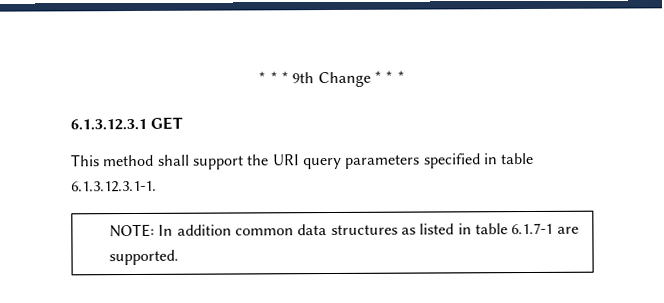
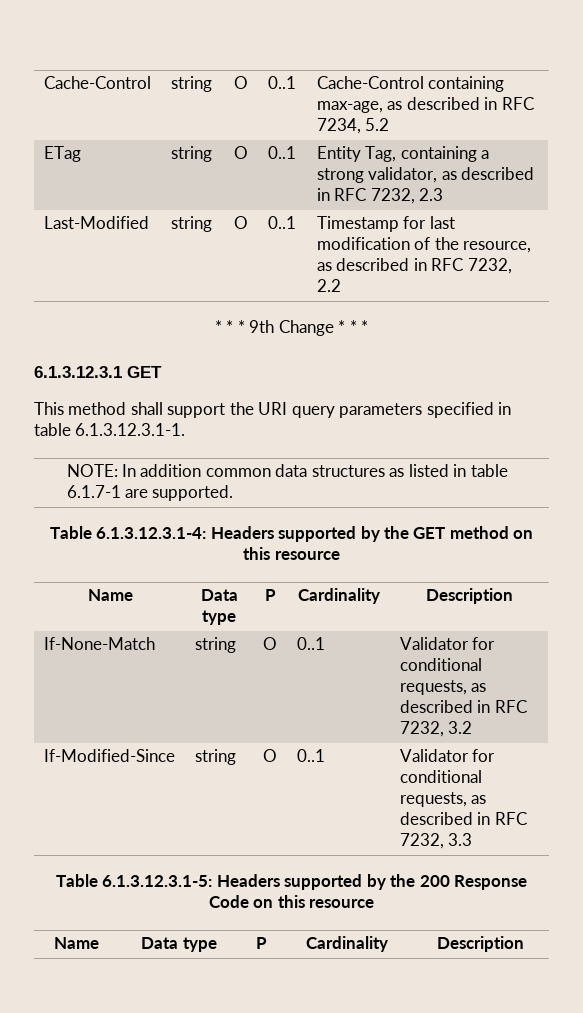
(258, 77) none -> [43,76,151,89] [170,76,212,92] [234,76,248,89] [267,76,296,89] [316,76,505,92] [316,97,534,113] [316,118,390,134] [43,146,81,162] [170,146,212,162] [234,146,248,159] [267,146,296,159] [316,146,490,162] [316,167,535,183] [316,188,444,204] [43,216,149,229] [170,216,212,232] [234,216,248,229] [267,216,296,229] [316,216,455,232] [316,237,532,253] [316,258,512,274] [316,279,341,292] Cache-Control | string | O | 0..1 | Cache-Control containing max-age, as described in RFC 7234, 5.2 // ETag | string | O | 0..1 | Entity Tag, containing a strong validator, as described in RFC 7232, 2.3 // Last-Modified | string | O | 0..1 | Timestamp for last modification of the resource, as described in RFC 7232, 2.2 //
(180, 257) none -> [49,526,534,542] [243,547,340,560] [87,589,133,601] [200,589,238,601] [202,610,236,625] [264,589,276,601] [298,588,380,604] [426,588,513,604] [43,637,155,650] [194,637,236,653] [263,637,277,650] [296,637,325,650] [399,637,496,650] [399,658,482,671] [399,680,487,695] [399,700,527,713] [399,721,473,737] [43,749,175,762] [194,749,236,765] [263,749,277,762] [296,749,325,762] [399,749,496,762] [399,770,482,783] [399,792,487,807] [399,812,527,825] [399,833,473,849] [55,874,528,890] [208,895,375,908] [53,937,99,949] [141,937,217,952] [255,937,267,949] [305,936,388,952] [436,936,524,952] // Table 6.1.3.12.3.1-4: Headers supported by the GET method on this resource // Name | Data type | P | Cardinality | Description // If-None-Match | string | O | 0..1 | Validator for conditional requests, as described in RFC 7232, 3.2 // If-Modified-Since | string | O | 0..1 | Validator for conditional requests, as described in RFC 7232, 3.3 // Table 6.1.3.12.3.1-5: Headers supported by the 200 Response Code on this resource // Name | Data type | P | Cardinality | Description

